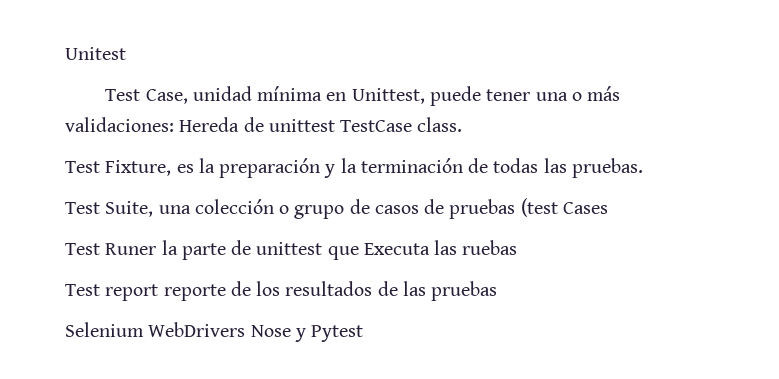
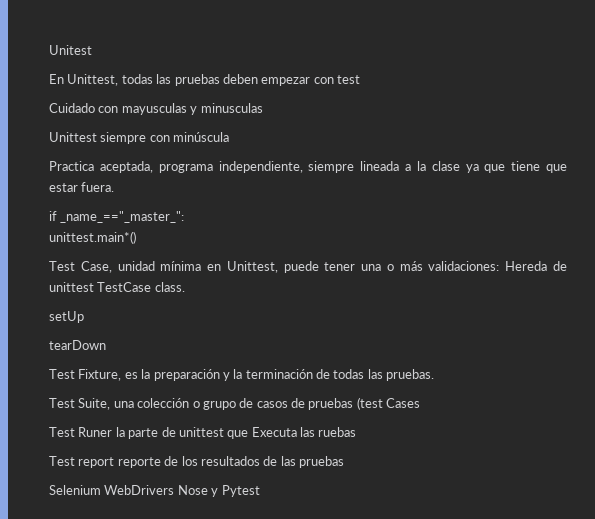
(126, 53) none -> [49,74,360,86] [49,103,263,115] [49,132,230,144] [49,161,567,173] [49,182,115,192] [49,211,185,223] [49,231,136,244] // En Unittest, todas las pruebas deben empezar con test // Cuidado con mayusculas y minusculas // Unittest siempre con minúscula // Practica aceptada, programa independiente, siempre lineada a la clase ya que tiene que estar fuera. // if _name_=="_master_": // unittest.main*()
(463, 124) none -> [49,311,84,323] [49,340,106,350] // setUp // tearDown

